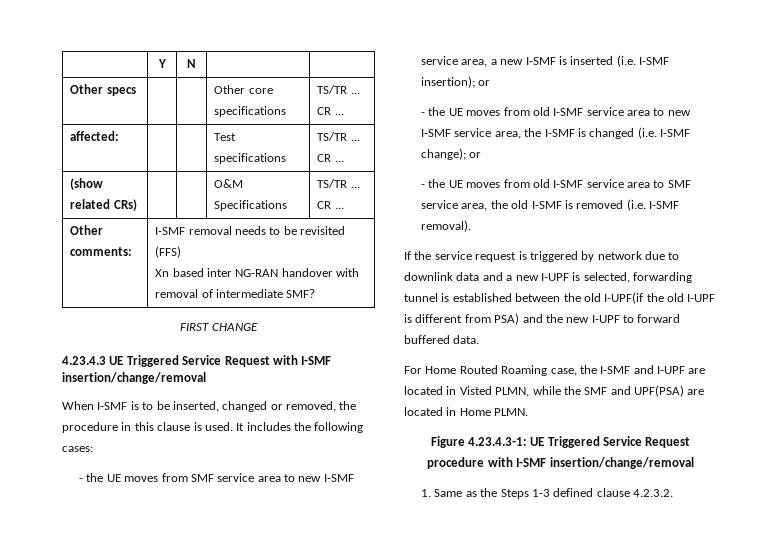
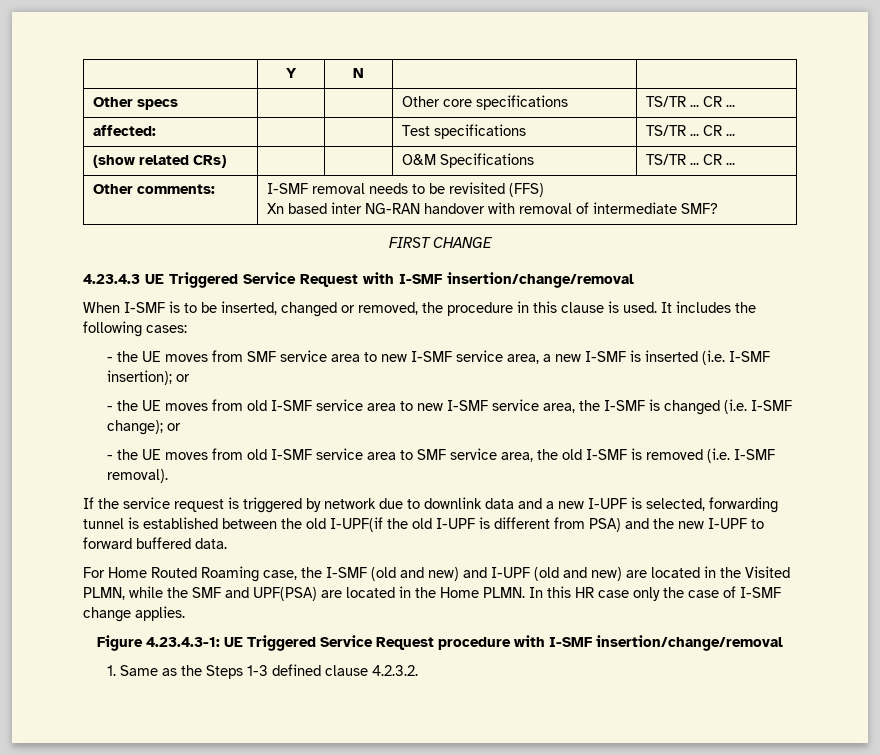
[633,365,706,374] [404,386,492,395] and I-UPF are located in Visted -> [371,566,790,581] (old and new) and I-UPF (old and new) are located in the Visited
(457, 411) none -> [415,587,436,598] the
(529, 412) none -> [529,586,781,601] [83,606,185,622] In this HR case only the case of I-SMF change applies.

